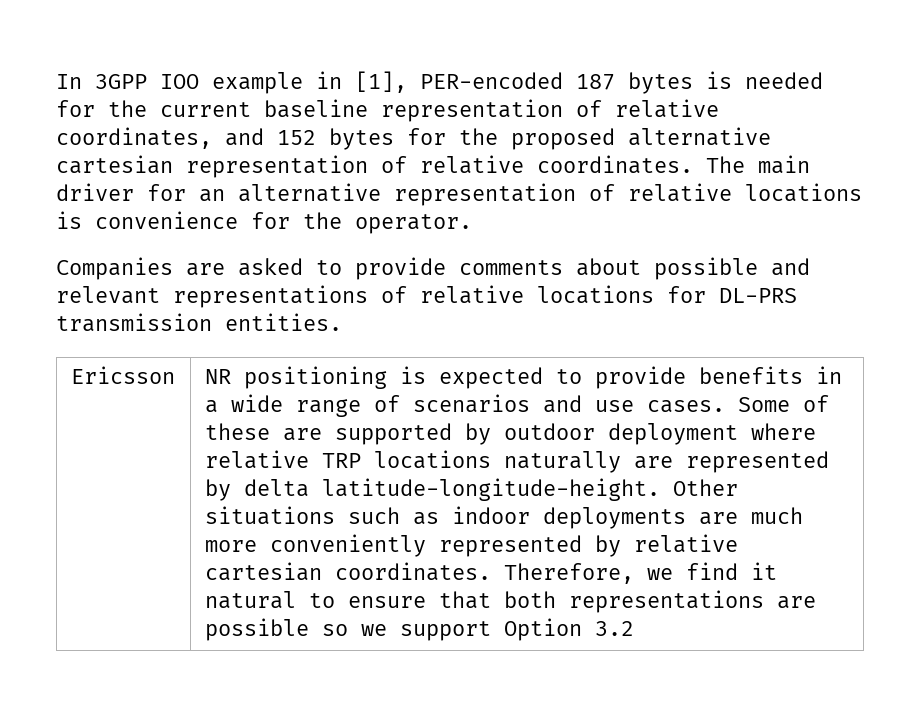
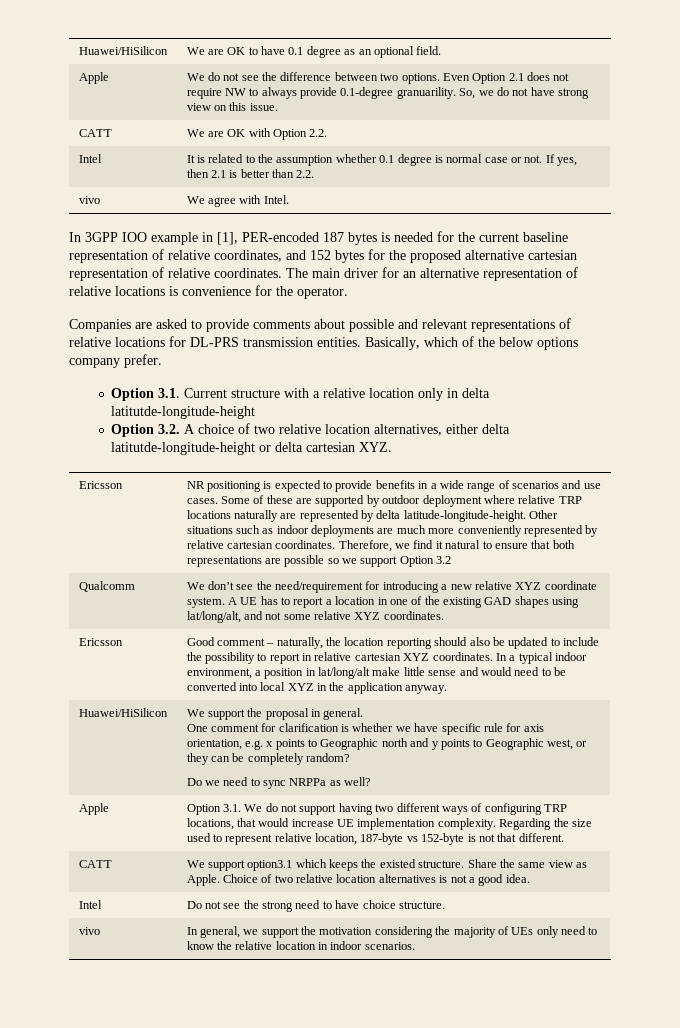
(56, 81) none -> [78,46,168,55] [186,46,442,58] [78,72,109,84] [186,72,570,84] [186,87,590,99] [186,102,278,111] [78,129,112,137] [186,128,328,140] [78,154,102,163] [186,154,578,166] [186,169,315,178] [78,196,100,204] [186,195,289,207] Huawei/HiSilicon | We are OK to have 0.1 degree as an optional field. // Apple | We do not see the difference between two options. Even Option 2.1 does not require NW to always provide 0.1-degree granuarility. So, we do not have strong view on this issue. // CATT | We are OK with Option 2.2. // Intel | It is related to the assumption whether 0.1 degree is normal case or not. If yes, then 2.1 is better than 2.2. // vivo | We agree with Intel. //
(342, 322) none -> [365,336,578,350] [69,354,162,368] [111,388,491,401] [111,406,256,419] [111,423,511,437] [111,442,393,455] Basically, which of the below options company prefer. // Option 3.1. Current structure with a relative location only in delta latitutde-longitude-height // Option 3.2. A choice of two relative location alternatives, either delta latitutde-longitude-height or delta cartesian XYZ.
(634, 628) none -> [78,581,135,592] [186,581,597,593] [186,596,580,608] [186,611,444,623] [78,638,123,646] [186,637,600,649] [186,652,588,664] [186,667,567,679] [186,682,448,694] [78,708,168,717] [186,708,364,720] [186,723,544,735] [186,738,588,750] [186,753,351,765] [186,777,372,789] [78,803,109,815] [186,803,568,815] [186,818,592,830] [186,833,564,845] [78,860,112,868] [186,859,588,871] [186,874,530,886] [78,900,102,909] [186,900,445,912] [78,927,100,935] [186,926,598,938] [186,941,415,950] // Qualcomm | We don’t see the need/requirement for introducing a new relative XYZ coordinate system. A UE has to report a location in one of the existing GAD shapes using lat/long/alt, and not some relative XYZ coordinates. // Ericsson | Good comment – naturally, the location reporting should also be updated to include the possibility to report in relative cartesian XYZ coordinates. In a typical indoor environment, a position in lat/long/alt make little sense and would need to be converted into local XYZ in the application anyway. // Huawei/HiSilicon | We support the proposal in general. // One comment for clarification is whether we have specific rule for axis orientation, e.g. x points to Geographic north and y points to Geographic west, or they can be completely random? // Do we need to sync NRPPa as well? // Apple | Option 3.1. We do not support having two different ways of configuring TRP locations, that would increase UE implementation complexity. Regarding the size used to represent relative location, 187-byte vs 152-byte is not that different. // CATT | We support option3.1 which keeps the existed structure. Share the same view as Apple. Choice of two relative location alternatives is not a good idea. // Intel | Do not see the strong need to have choice structure. // vivo | In general, we support the motivation considering the majority of UEs only need to know the relative location in indoor scenarios.

